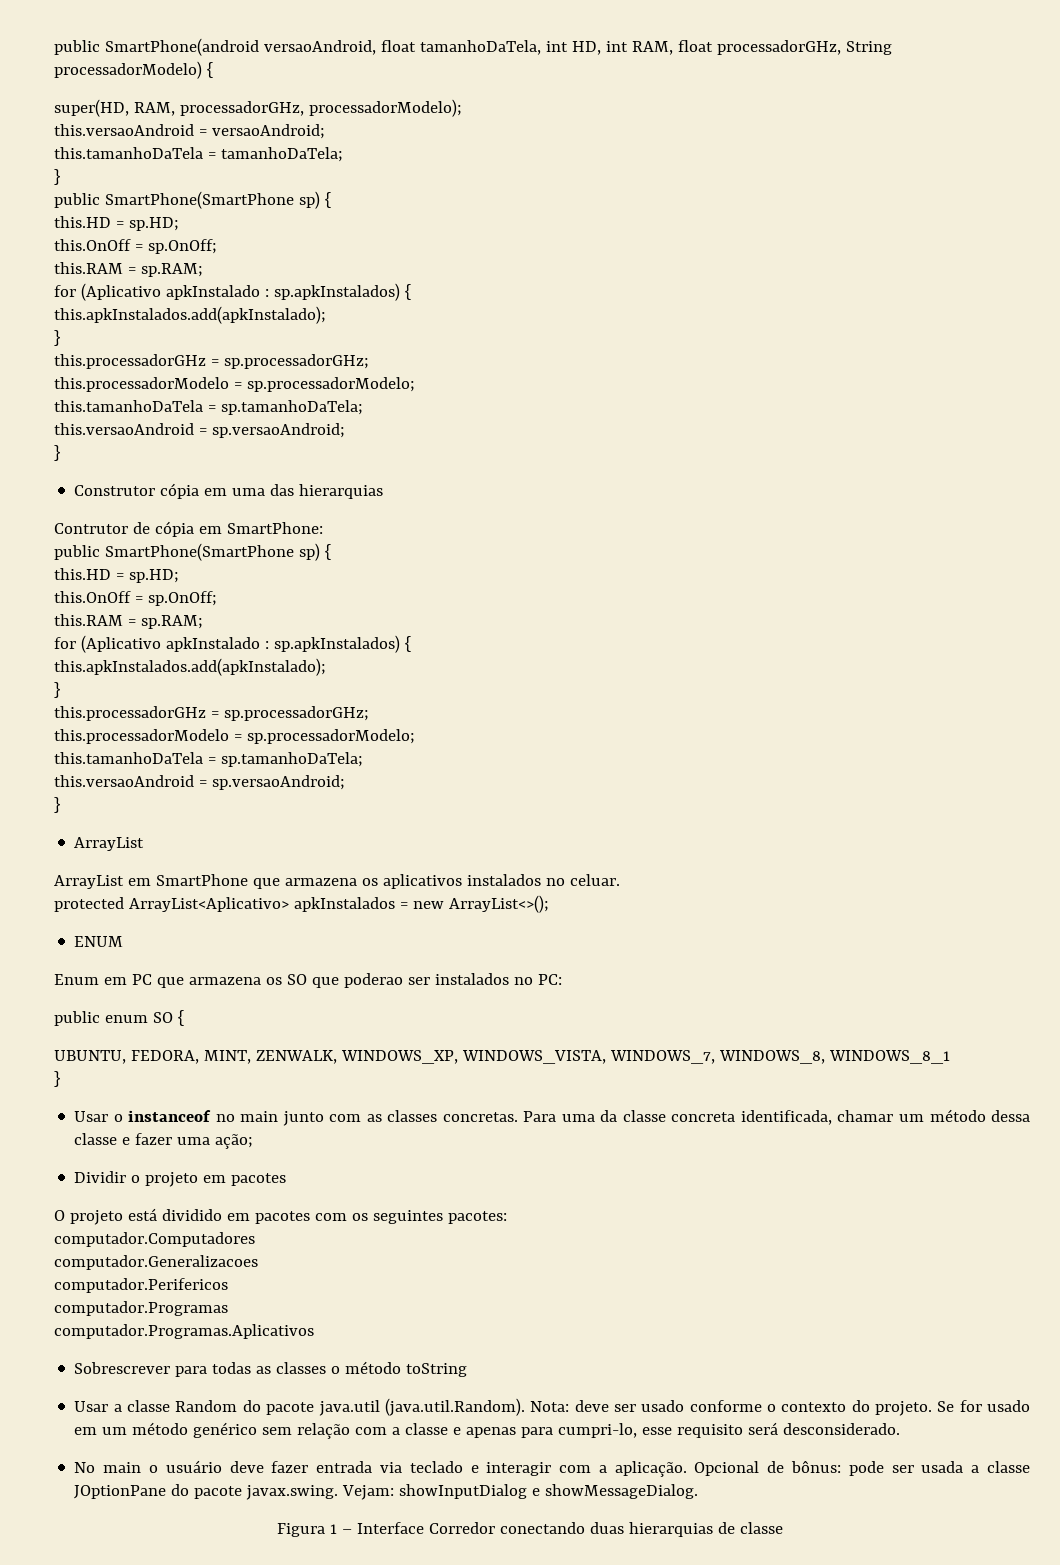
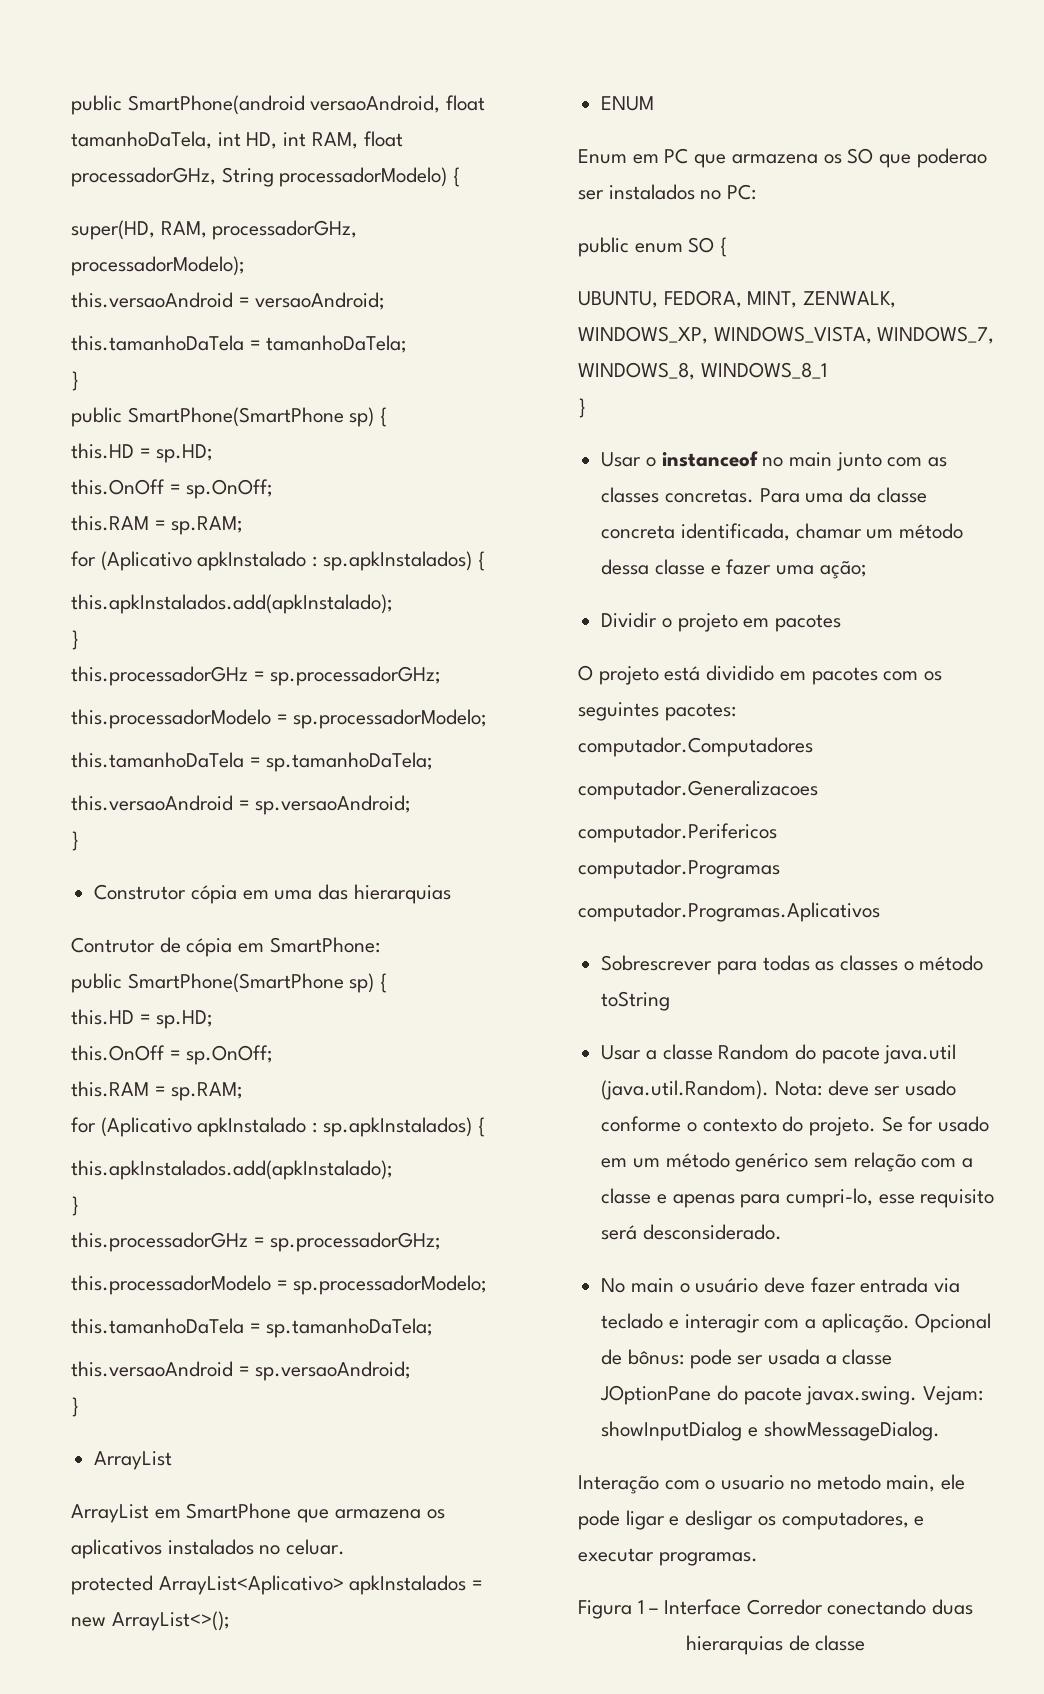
(699, 1491) none -> [578,1474,965,1494] [578,1510,925,1530] [578,1548,758,1566] // Interação com o usuario no metodo main, ele pode ligar e desligar os computadores, e executar programas.

